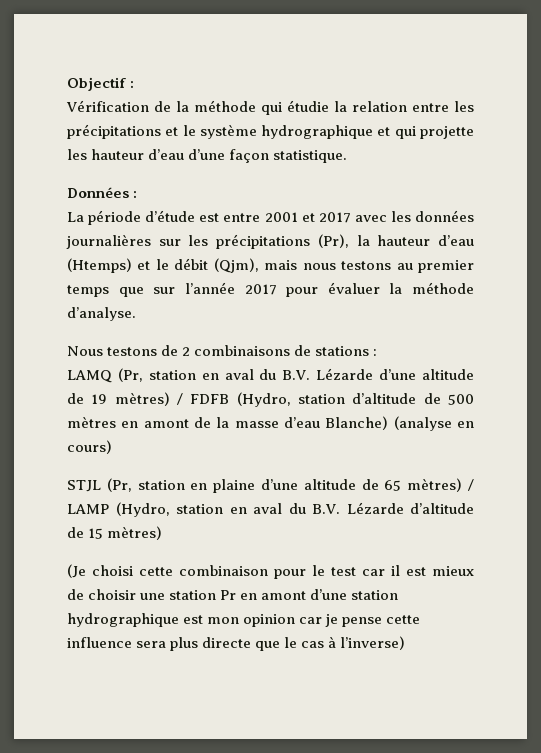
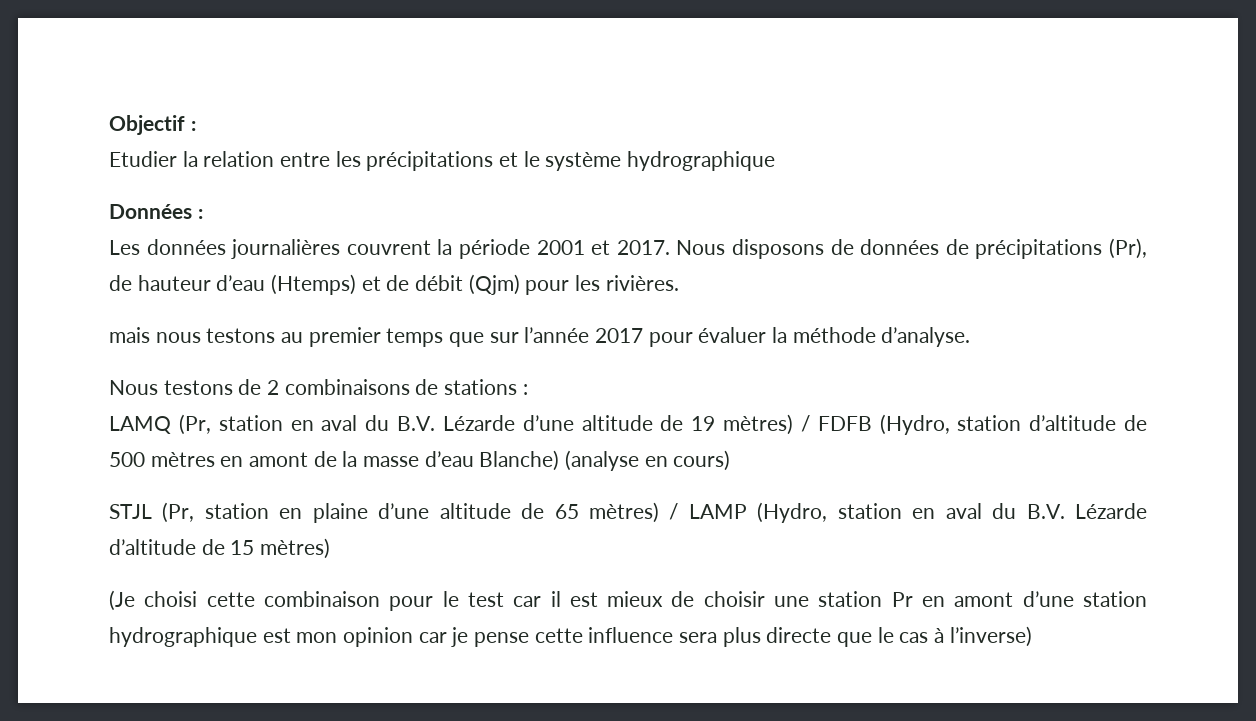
[66,100,329,115] Vérification de la méthode qui étudie -> [109,151,177,167] Etudier
[377,126,474,139] [67,149,348,163] [67,187,138,198] [67,210,474,225] [66,234,209,249] et qui projette les hauteur d’eau d’une façon statistique. // Données : // La période d’étude est entre 2001 et 2017 avec les données journalières sur les -> [109,204,203,219] [109,239,969,259] // Données : // Les données journalières couvrent la période 2001 et 2017. Nous disposons de données de
[356,235,370,246] la -> [109,275,132,291] de
[155,258,259,273] le débit (Qjm), -> [386,274,679,295] de débit (Qjm) pour les rivières. //

